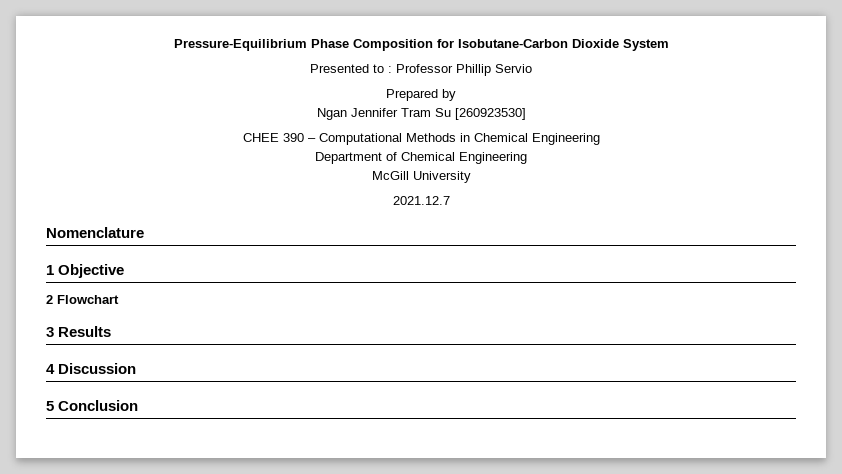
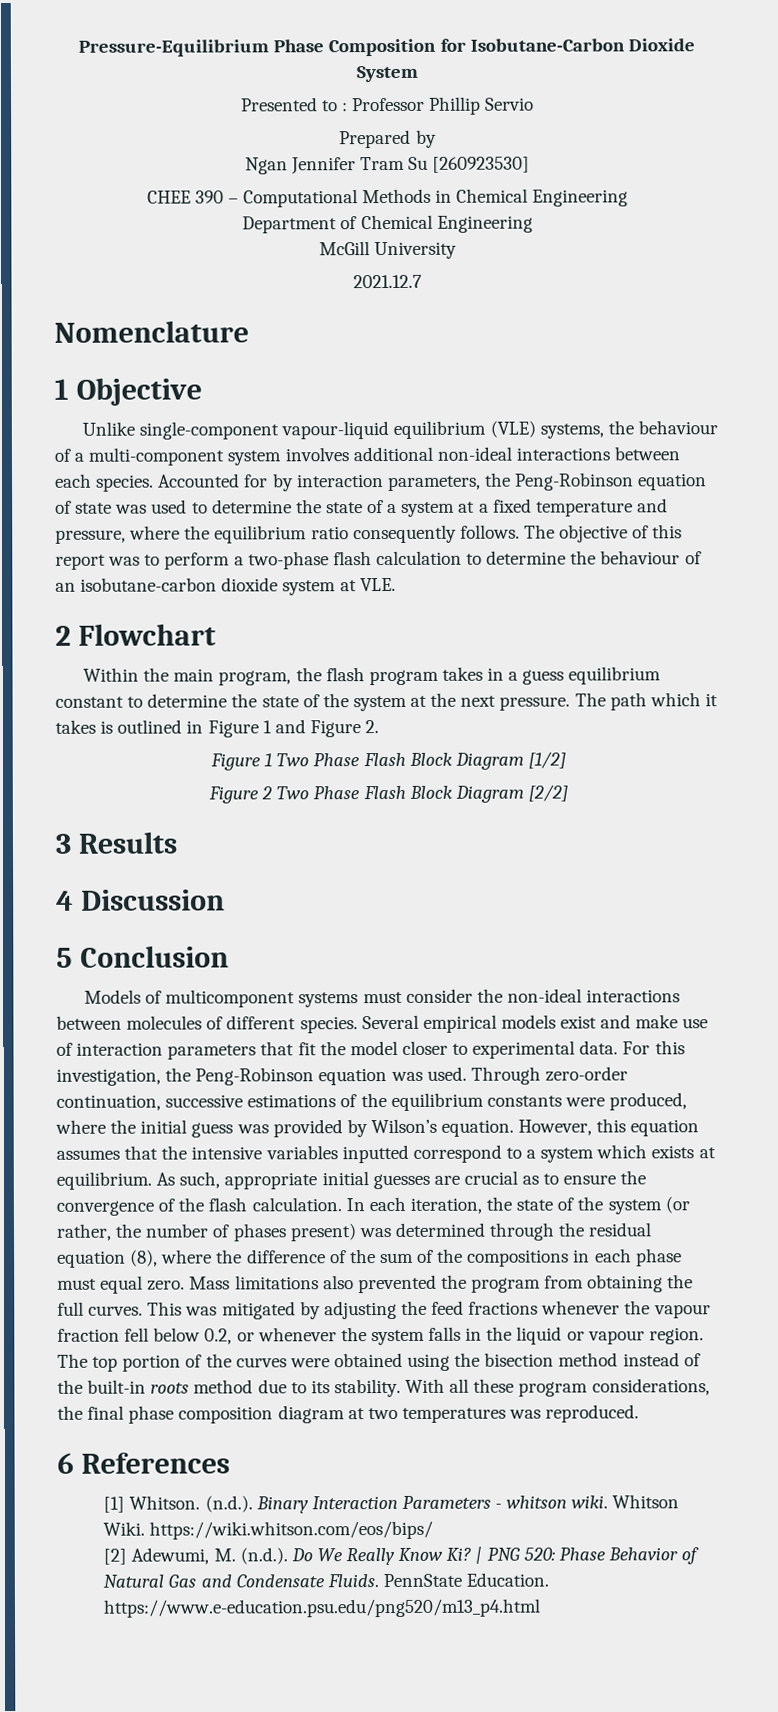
[46,295,119,304] 2 Flowchart -> [82,420,718,440] [54,446,681,466] [54,472,708,492] [55,498,668,517] [55,524,683,544] [55,550,702,570] [55,577,396,596] [55,623,216,646] [83,666,662,686] [55,692,718,712] [55,719,380,738] [210,751,566,771] [208,784,568,804] Unlike single-component vapour-liquid equilibrium (VLE) systems, the behaviour of a multi-component system involves additional non-ideal interactions between each species. Accounted for by interaction parameters, the Peng-Robinson equation of state was used to determine the state of a system at a fixed temperature and pressure, where the equilibrium ratio consequently follows. The objective of this report was to perform a two-phase flash calculation to determine the behaviour of an isobutane-carbon dioxide system at VLE. // 2 Flowchart // Within the main program, the flash program takes in a guess equilibrium constant to determine the state of the system at the next pressure. The path which it takes is outlined in Figure 1 and Figure 2. // Figure 1 Two Phase Flash Block Diagram [1/2] // Figure 2 Two Phase Flash Block Diagram [2/2]
(139, 405) none -> [84,988,681,1008] [56,1014,709,1034] [56,1040,685,1060] [56,1066,628,1086] [56,1092,688,1111] [55,1118,700,1138] [56,1144,716,1164] [56,1170,647,1190] [56,1196,690,1216] [56,1222,652,1242] [57,1248,682,1268] [57,1274,694,1294] [57,1300,711,1320] [57,1326,704,1346] [57,1352,701,1372] [57,1378,710,1398] [57,1404,640,1424] [57,1452,230,1474] [103,1494,680,1514] [103,1520,434,1540] [103,1546,700,1566] [103,1572,550,1588] [103,1598,541,1618] // Models of multicomponent systems must consider the non-ideal interactions between molecules of different species. Several empirical models exist and make use of interaction parameters that fit the model closer to experimental data. For this investigation, the Peng-Robinson equation was used. Through zero-order continuation, successive estimations of the equilibrium constants were produced, where the initial guess was provided by Wilson’s equation. However, this equation assumes that the intensive variables inputted correspond to a system which exists at equilibrium. As such, appropriate initial guesses are crucial as to ensure the convergence of the flash calculation. In each iteration, the state of the system (or rather, the number of phases present) was determined through the residual equation (8), where the difference of the sum of the compositions in each phase must equal zero. Mass limitations also prevented the program from obtaining the full curves. This was mitigated by adjusting the feed fractions whenever the vapour fraction fell below 0.2, or whenever the system falls in the liquid or vapour region. The top portion of the curves were obtained using the bisection method instead of the built-in roots method due to its stability. With all these program considerations, the final phase composition diagram at two temperatures was reproduced. // 6 References // [1] Whitson. (n.d.). Binary Interaction Parameters - whitson wiki. Whitson Wiki. https://wiki.whitson.com/eos/bips/ // [2] Adewumi, M. (n.d.). Do We Really Know Ki? | PNG 520: Phase Behavior of Natural Gas and Condensate Fluids. PennState Education. https://www.e-education.psu.edu/png520/m13_p4.html

